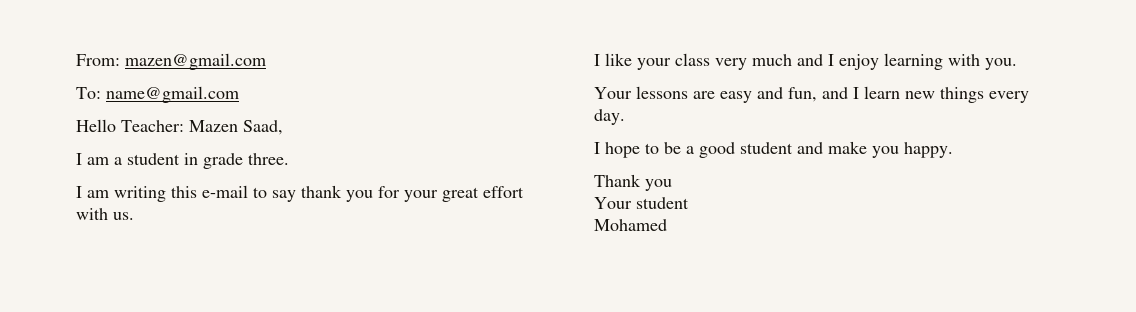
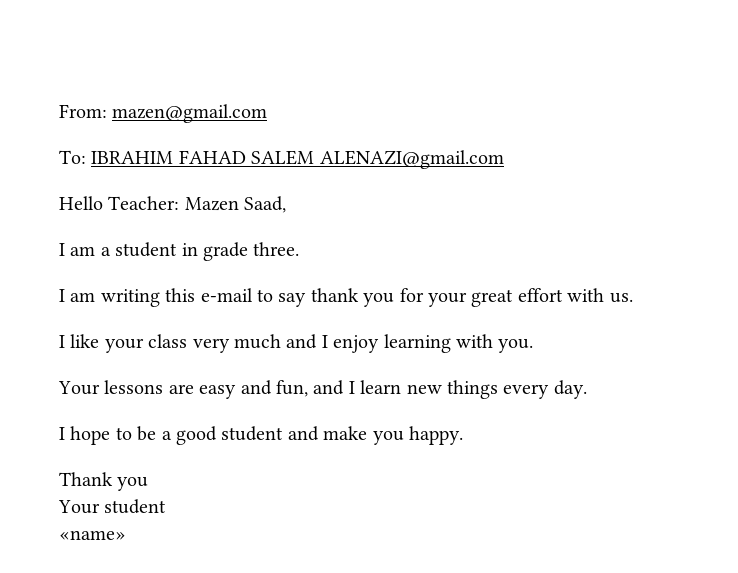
[106,86,239,103] name@gmail.com -> [91,150,504,169] IBRAHIM FAHAD SALEM ALENAZI@gmail.com
[594,219,667,231] Mohamed -> [59,530,126,540] «name»

